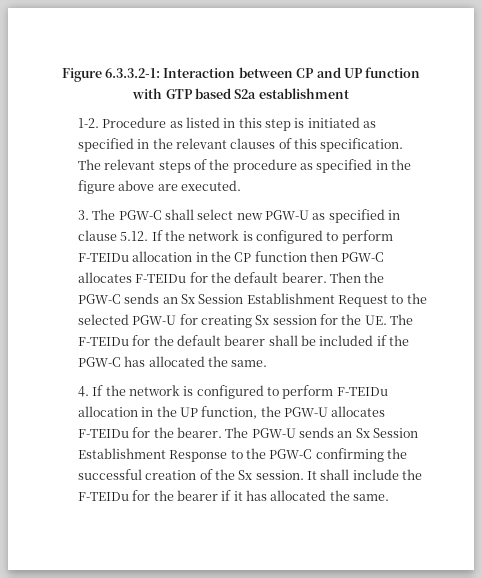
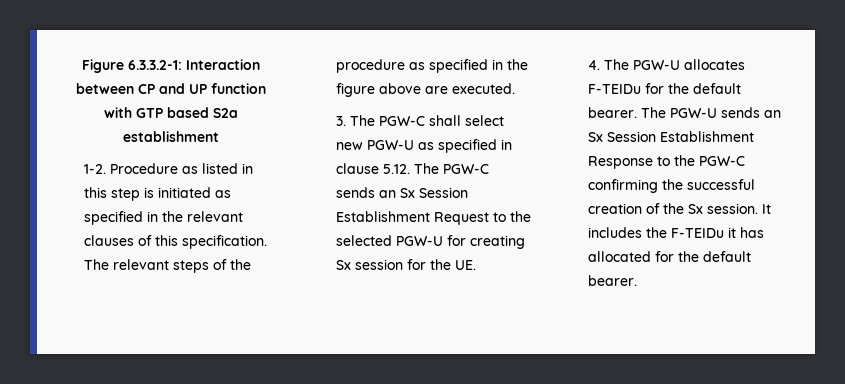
[151,230,393,244] [77,251,385,262] [77,272,385,283] If the network is configured to perform F-TEIDu allocation in the CP function then PGW-C allocates F-TEIDu for the default bearer. Then the -> [413,163,439,174] The
[390,314,414,325] [77,335,410,346] [77,356,268,367] [77,385,388,399] [77,406,281,419] The F-TEIDu for the default bearer shall be included if the PGW-C has allocated the same. // 4. If the network is configured to perform F-TEIDu allocation in the UP function, the -> [587,59,629,70] // 4. The
(174, 432) none -> [692,83,741,94] default
[320,469,423,480] [77,490,390,501] shall include the F-TEIDu for the bearer if it has allocated the same. -> [587,227,764,238] [587,251,751,262] [587,275,637,286] includes the F-TEIDu it has allocated for the default bearer.

